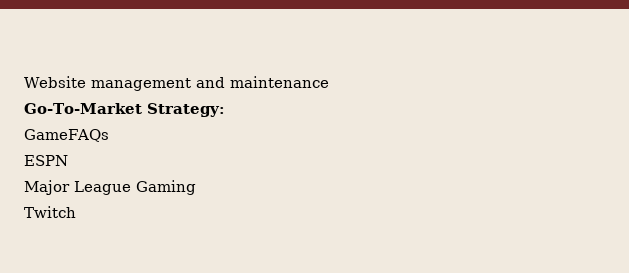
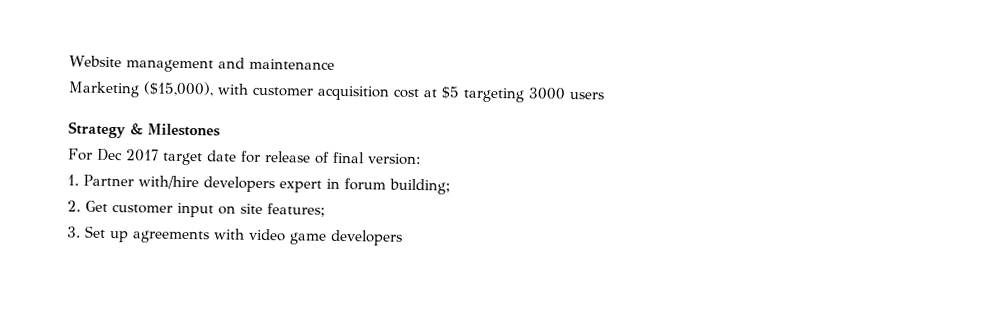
[24,103,225,117] [24,129,109,142] [24,155,68,166] [24,180,196,195] [24,206,76,218] Go-To-Market Strategy: // GameFAQs // ESPN // Major League Gaming // Twitch -> [68,81,604,103] [68,121,221,139] [68,148,421,166] [67,174,451,195] [67,200,326,218] [67,225,403,246] Marketing ($15,000), with customer acquisition cost at $5 targeting 3000 users // Strategy & Milestones // For Dec 2017 target date for release of final version: // 1. Partner with/hire developers expert in forum building; // 2. Get customer input on site features; // 3. Set up agreements with video game developers

